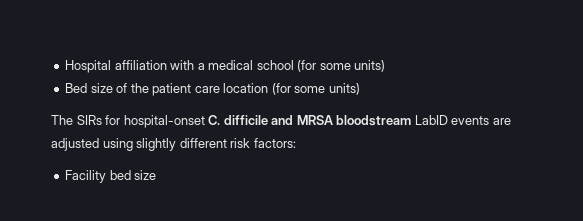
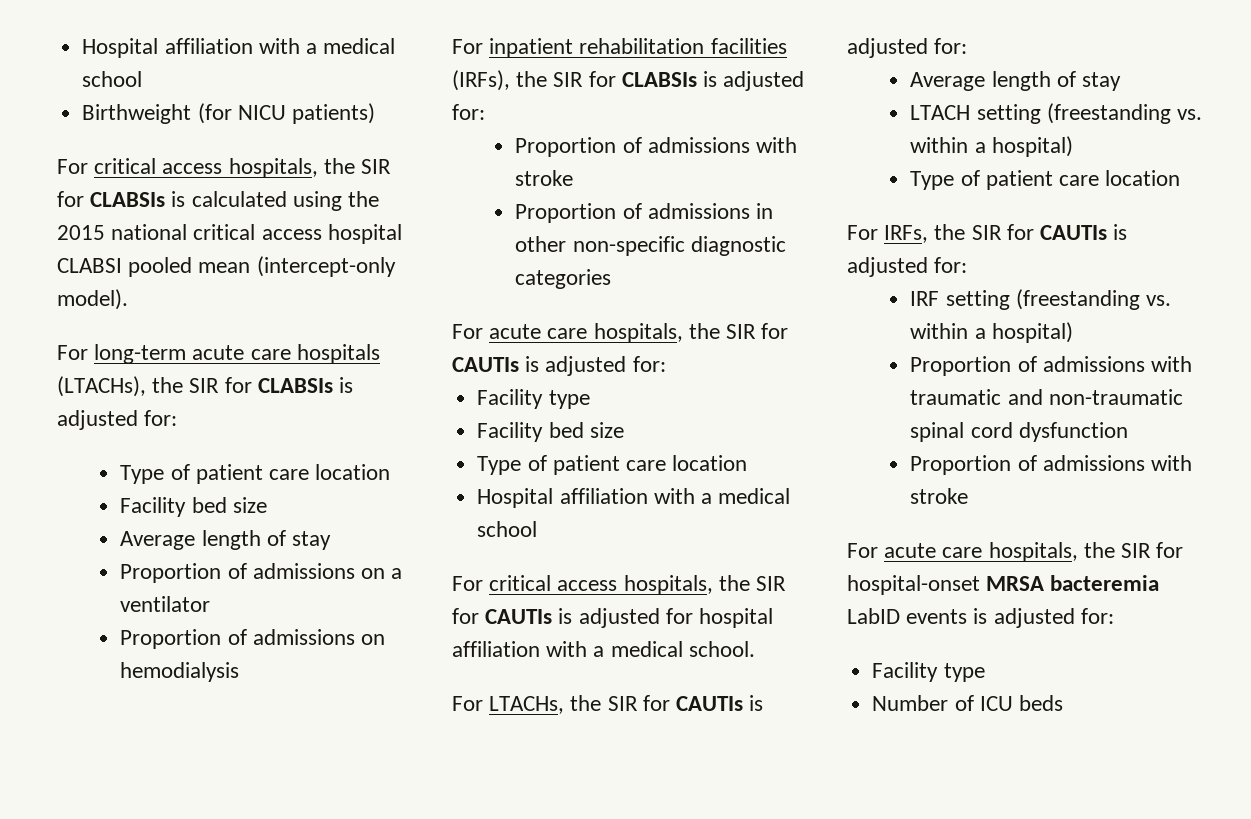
[65,60,386,73] [65,83,360,96] [51,115,511,128] [51,138,296,151] [65,170,157,183] Hospital affiliation with a medical school (for some units) // Bed size of the patient care location (for some units) // The SIRs for hospital-onset C. difficile and MRSA bloodstream LabID events are adjusted using slightly different risk factors: // Facility bed size -> [82,38,396,58] [82,71,143,87] [82,103,375,124] [57,158,392,178] [57,191,380,211] [57,224,402,244] [57,256,396,277] [57,289,128,310] [57,344,380,364] [57,376,354,397] [57,410,178,430] [120,464,391,484] [120,497,267,517] [120,530,331,550] [120,563,403,583] [120,596,211,612] [120,629,385,649] [120,662,240,682] [452,38,787,58] [452,70,805,91] [452,104,485,120] [515,137,797,157] [515,170,574,186] [515,203,773,223] [515,236,786,256] [515,269,612,289] [452,323,789,343] [452,356,666,376] [477,389,590,409] [477,422,624,442] [477,455,748,475] [477,488,791,508] [477,521,538,537] [452,575,787,595] [452,608,774,628] [452,641,755,657] [452,695,764,714] [847,38,968,58] [910,71,1121,91] [910,103,1202,124] [910,136,1073,157] [910,170,1181,190] [847,224,1128,243] [847,257,968,277] [910,289,1171,310] [910,322,1073,343] [910,356,1192,376] [910,389,1183,405] [910,422,1128,442] [910,455,1192,475] [910,488,969,504] [847,542,1184,562] [847,575,1160,595] [847,608,1114,628] [872,662,985,682] [872,695,1063,711] Hospital affiliation with a medical school // Birthweight (for NICU patients) // For critical access hospitals, the SIR for CLABSIs is calculated using the 2015 national critical access hospital CLABSI pooled mean (intercept-only model). // For long-term acute care hospitals (LTACHs), the SIR for CLABSIs is adjusted for: // Type of patient care location // Facility bed size // Average length of stay // Proportion of admissions on a ventilator // Proportion of admissions on hemodialysis // For inpatient rehabilitation facilities (IRFs), the SIR for CLABSIs is adjusted for: // Proportion of admissions with stroke // Proportion of admissions in other non-specific diagnostic categories // For acute care hospitals, the SIR for CAUTIs is adjusted for: // Facility type // Facility bed size // Type of patient care location // Hospital affiliation with a medical school // For critical access hospitals, the SIR for CAUTIs is adjusted for hospital affiliation with a medical school. // For LTACHs, the SIR for CAUTIs is adjusted for: // Average length of stay // LTACH setting (freestanding vs. within a hospital) // Type of patient care location // For IRFs, the SIR for CAUTIs is adjusted for: // IRF setting (freestanding vs. within a hospital) // Proportion of admissions with traumatic and non-traumatic spinal cord dysfunction // Proportion of admissions with stroke // For acute care hospitals, the SIR for hospital-onset MRSA bacteremia LabID events is adjusted for: // Facility type // Number of ICU beds

